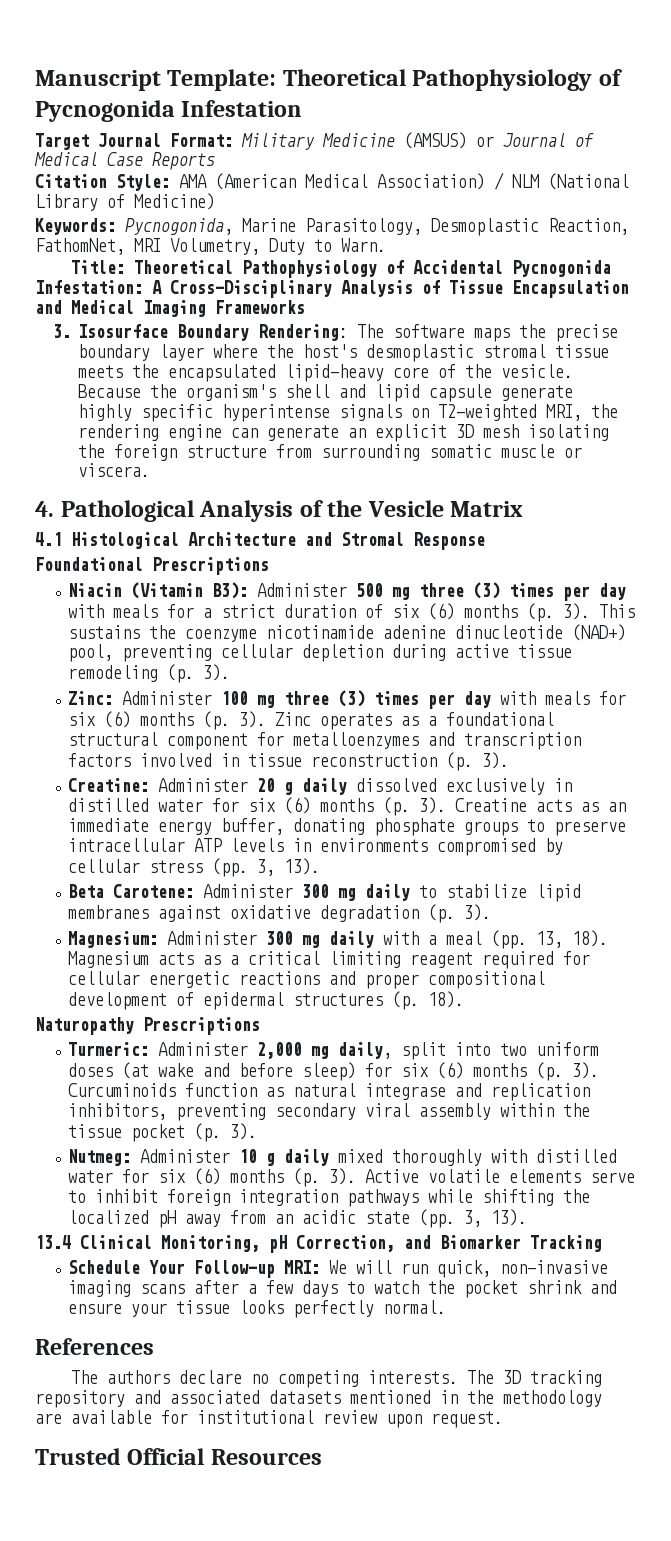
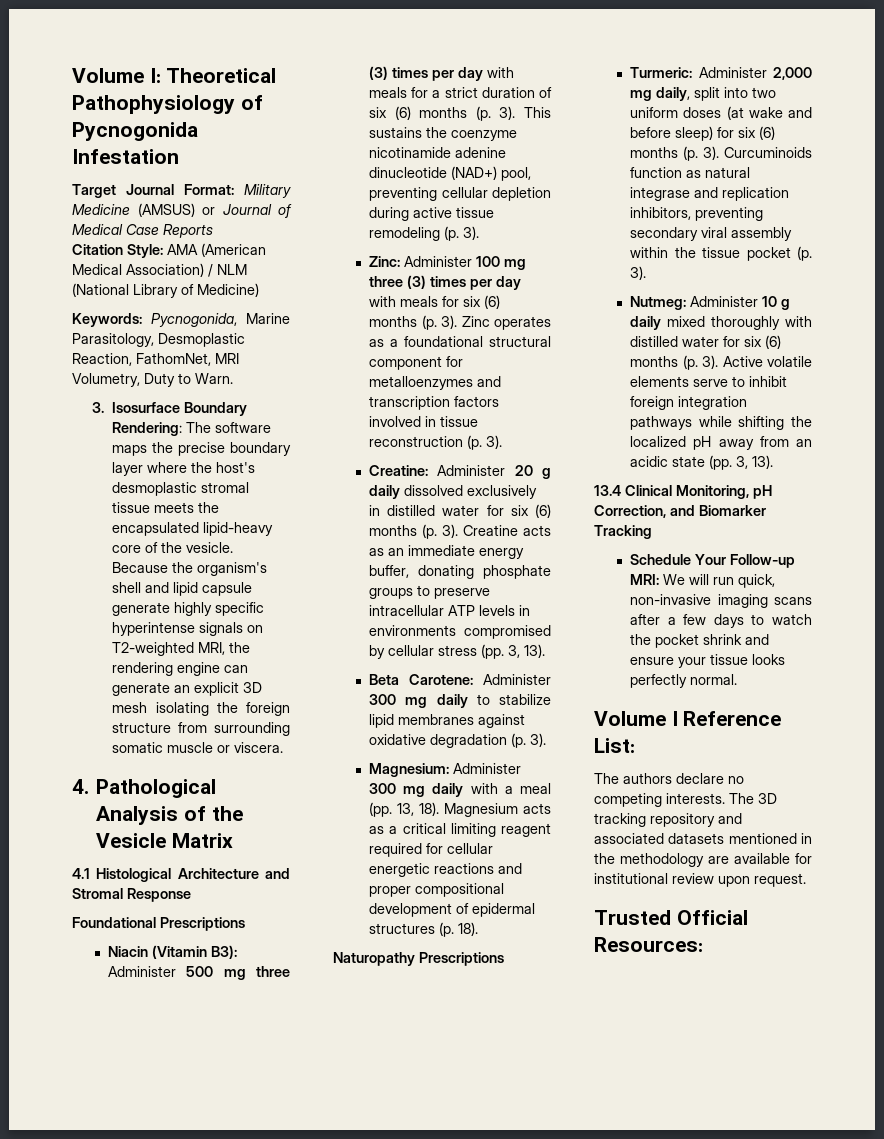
[35,69,277,91] Manuscript Template: -> [72,68,161,83] Volume I:
[70,260,611,278] [35,280,629,298] [35,300,305,317] // Title: Theoretical Pathophysiology of Accidental Pycnogonida Infestation: A Cross-Disciplinary Analysis of Tissue Encapsulation and Medical Imaging Frameworks -> (233, 378) none
[35,1338,154,1355] References -> [594,711,782,726] [594,738,635,753] Volume I Reference List:
[210,1449,322,1465] Resources -> [594,937,703,952] Resources:

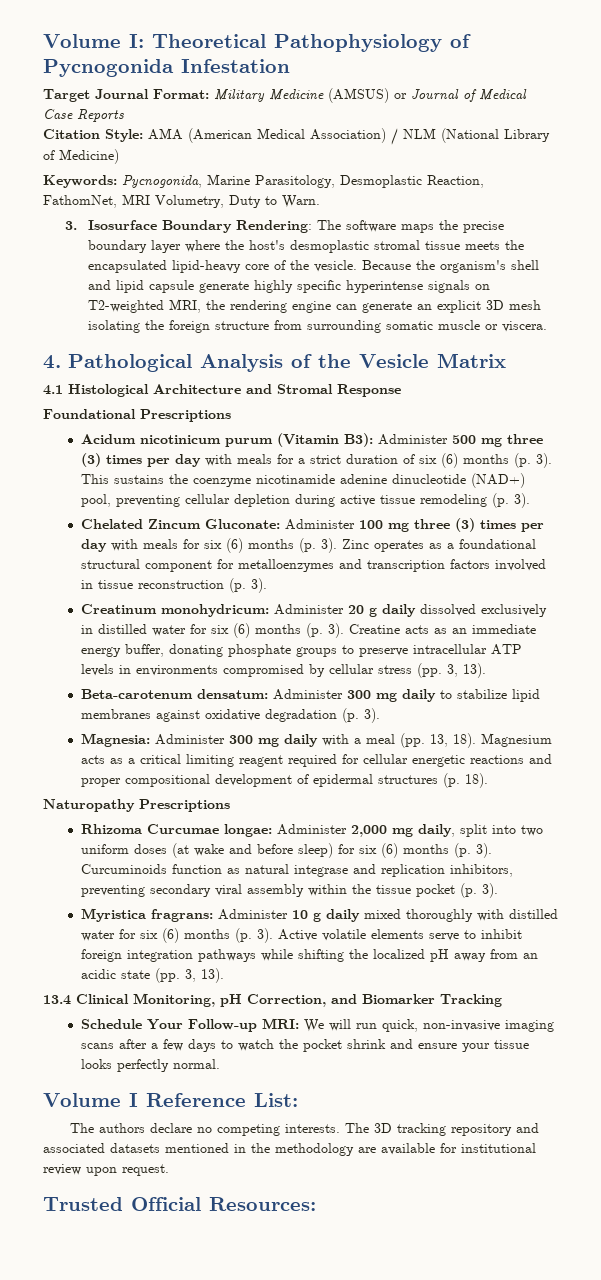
[108,946,149,957] Niacin -> [80,434,273,447] Acidum nicotinicum purum
[369,256,401,267] Zinc: -> [80,519,280,529] Chelated Zincum Gluconate:
[369,465,429,476] Creatine: -> [80,604,269,617] Creatinum monohydricum:
[369,674,474,685] Beta Carotene: -> [80,689,268,699] Beta-carotenum densatum:
[369,763,450,777] Magnesium: -> [80,733,150,747] Magnesia:
[630,67,693,78] Turmeric: -> [80,824,272,837] Rhizoma Curcumae longae:
[630,296,687,310] Nutmeg: -> [80,908,213,922] Myristica fragrans:

